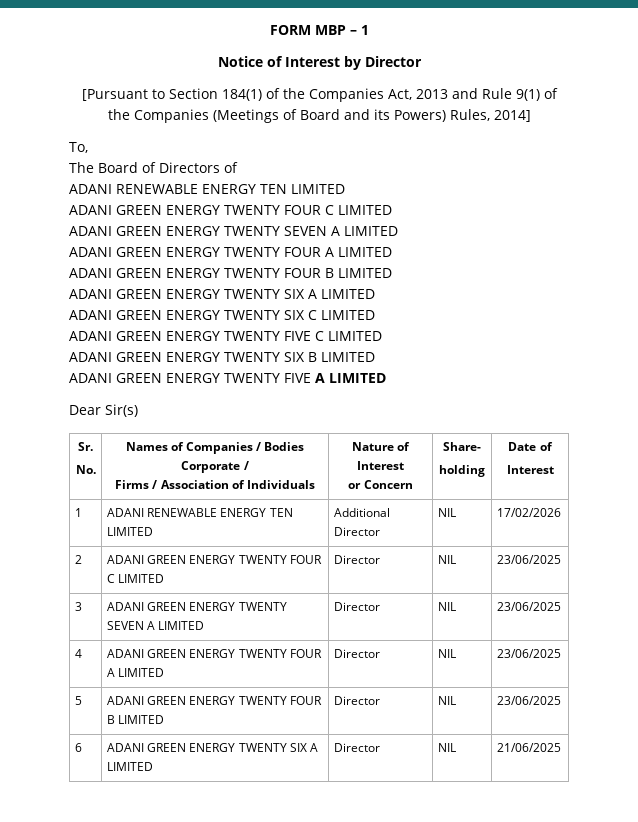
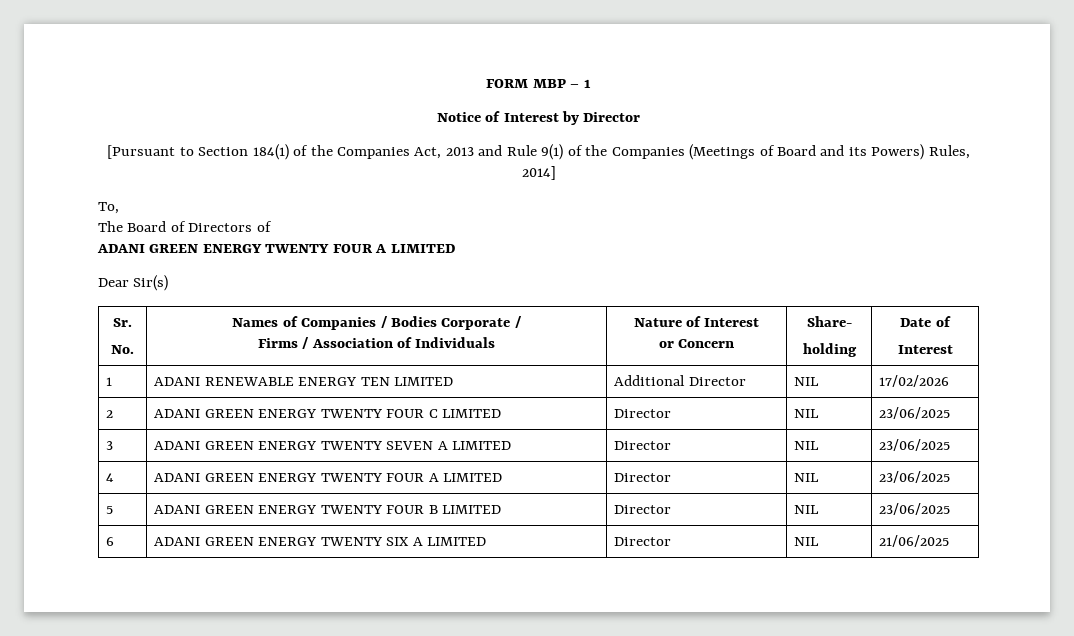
[69,184,345,194] [69,205,392,215] [69,226,398,236] [69,247,392,257] [69,268,392,278] [69,289,375,299] [69,310,375,320] [69,331,382,341] [69,352,375,362] [69,373,311,383] // ADANI RENEWABLE ENERGY TEN LIMITED // ADANI GREEN ENERGY TWENTY FOUR C LIMITED // ADANI GREEN ENERGY TWENTY SEVEN A LIMITED // ADANI GREEN ENERGY TWENTY FOUR A LIMITED // ADANI GREEN ENERGY TWENTY FOUR B LIMITED // ADANI GREEN ENERGY TWENTY SIX A LIMITED // ADANI GREEN ENERGY TWENTY SIX C LIMITED // ADANI GREEN ENERGY TWENTY FIVE C LIMITED // ADANI GREEN ENERGY TWENTY SIX B LIMITED // ADANI GREEN ENERGY TWENTY FIVE -> [97,244,373,253] // ADANI GREEN ENERGY TWENTY FOUR

